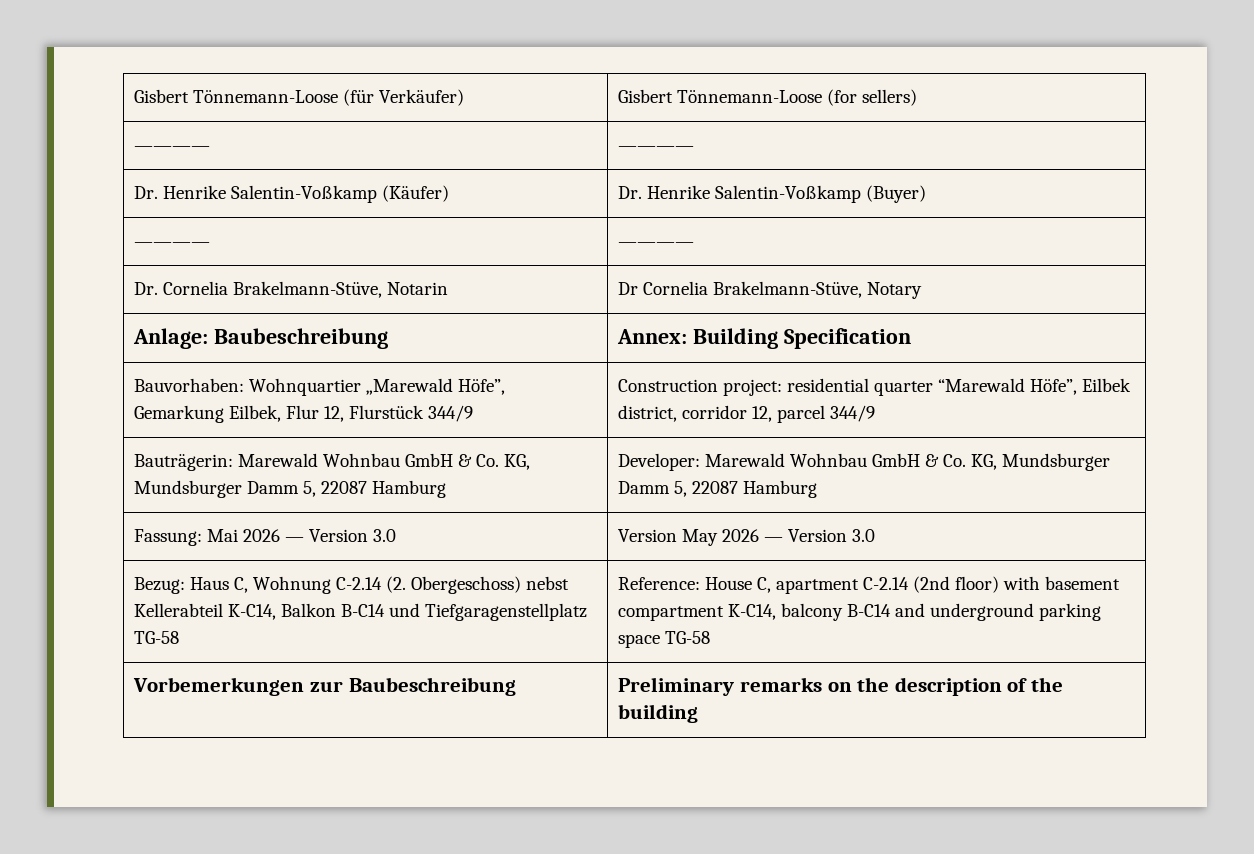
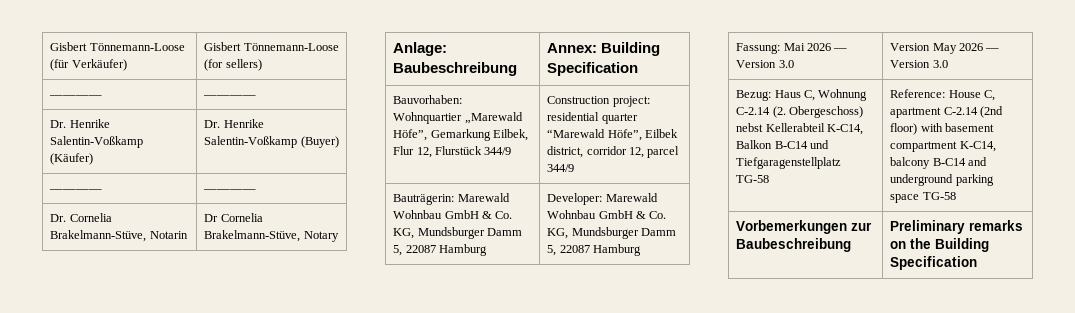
[894,677,1063,696] [618,704,699,723] description of the building -> [935,238,990,252] [890,256,978,270] Building Specification

